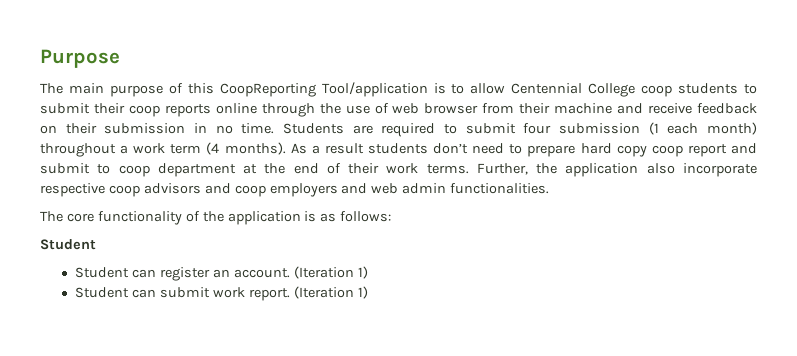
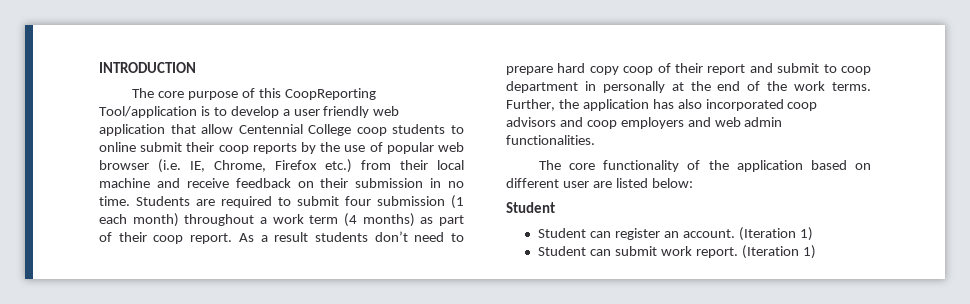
[40,49,120,68] [40,83,104,94] Purpose // The main -> [99,62,196,73] [131,88,184,98] INTRODUCTION // The core
(465, 89) none -> [230,106,400,118] [99,124,196,136] develop a user friendly web application that
(758, 89) none -> [99,142,136,152] online
[215,103,315,117] online through -> [301,142,316,154] by
(389, 108) none -> [386,142,434,154] popular
(479, 108) none -> [157,159,353,173] (i.e. IE, Chrome, Firefox etc.)
(551, 108) none -> [437,160,464,170] local
[224,142,286,155] months). -> [362,213,464,227] [99,232,233,244] months) as part of their coop report.
(683, 151) none -> [657,63,703,73] of their
(236, 170) none -> [584,81,665,93] in personally
[348,163,380,174] their -> [767,81,788,91] the
[646,163,757,177] [40,183,105,197] also incorporate respective -> [652,99,784,111] has also incorporated
[304,211,392,222] is as follows: -> [810,160,871,170] [506,178,693,188] based on different user are listed below:

